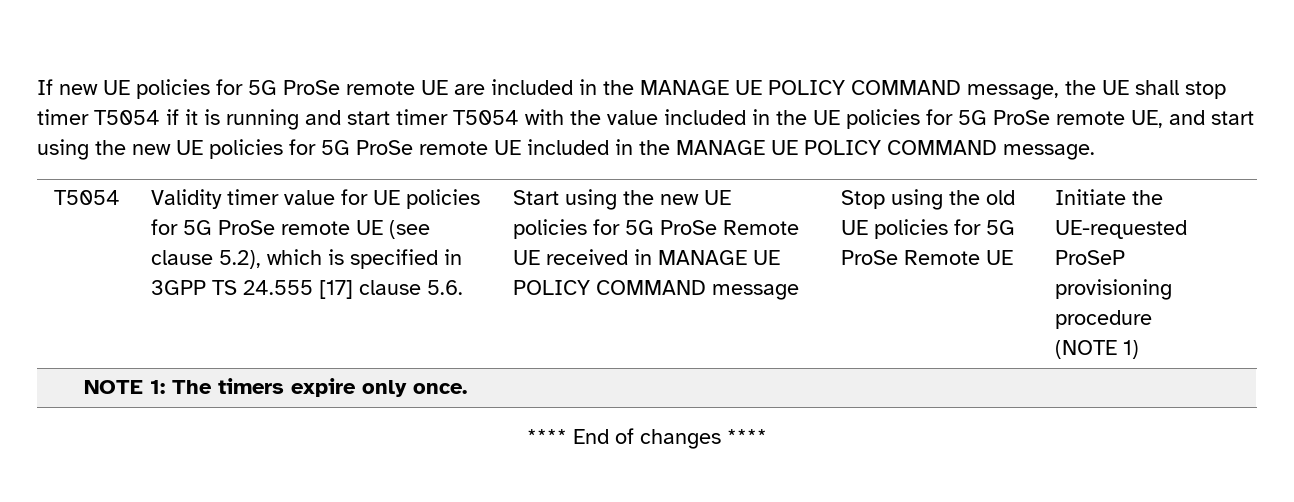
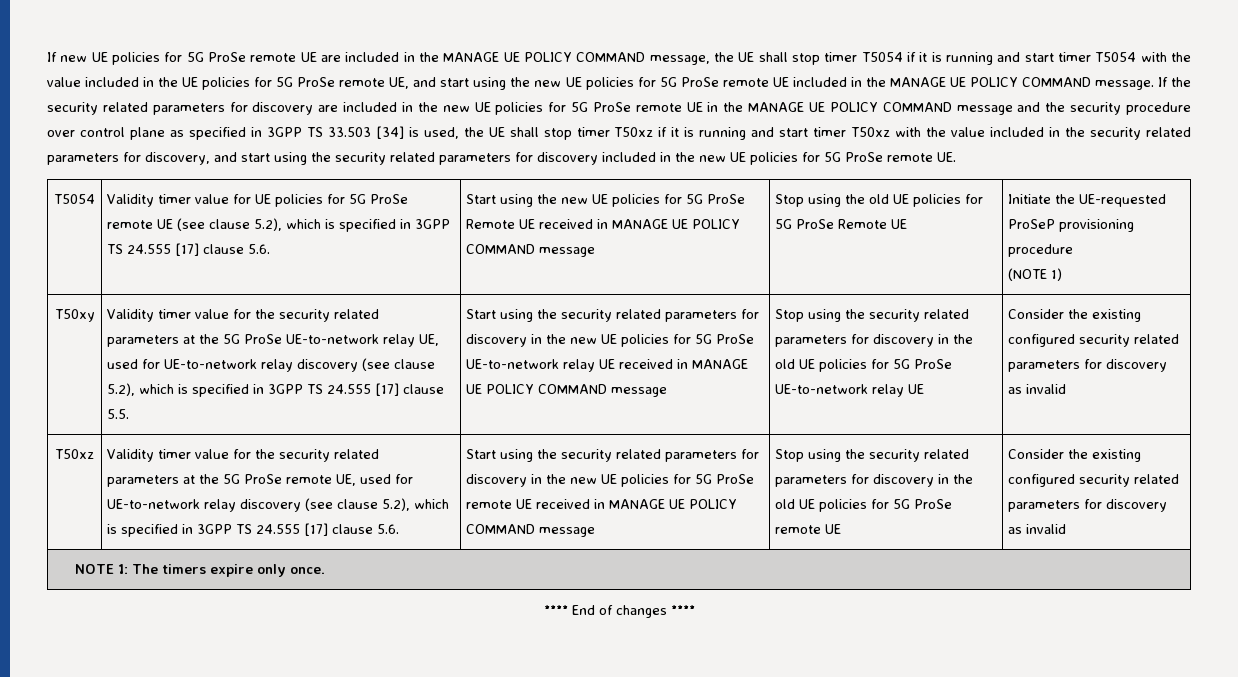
(1095, 152) none -> [1157,77,1191,87] [47,102,1191,115] [47,126,1192,140] [47,152,956,165] If the security related parameters for discovery are included in the new UE policies for 5G ProSe remote UE in the MANAGE UE POLICY COMMAND message and the security procedure over control plane as specified in 3GPP TS 33.503 [34] is used, the UE shall stop timer T50xz if it is running and start timer T50xz with the value included in the security related parameters for discovery, and start using the security related parameters for discovery included in the new UE policies for 5G ProSe remote UE.
(1139, 349) none -> [54,309,95,322] [107,309,380,322] [107,334,440,347] [107,358,436,372] [107,383,445,397] [107,409,130,419] [466,309,760,322] [466,334,755,347] [466,359,749,372] [466,384,668,397] [775,309,970,322] [775,334,974,347] [775,359,953,372] [775,384,925,397] [1008,309,1142,322] [1008,334,1180,347] [1008,359,1168,372] [1008,384,1067,394] [55,449,94,459] [107,449,380,462] [107,474,414,487] [107,498,450,512] [107,523,400,537] [466,449,760,462] [466,474,755,487] [466,499,738,509] [466,524,596,537] [775,449,970,462] [775,474,974,487] [775,499,953,512] [775,524,842,534] [1008,449,1142,462] [1008,474,1180,487] [1008,499,1168,512] [1008,524,1067,534] // T50xy | Validity timer value for the security related parameters at the 5G ProSe UE-to-network relay UE, used for UE-to-network relay discovery (see clause 5.2), which is specified in 3GPP TS 24.555 [17] clause 5.5. | Start using the security related parameters for discovery in the new UE policies for 5G ProSe UE-to-network relay UE received in MANAGE UE POLICY COMMAND message | Stop using the security related parameters for discovery in the old UE policies for 5G ProSe UE-to-network relay UE | Consider the existing configured security related parameters for discovery as invalid // T50xz | Validity timer value for the security related parameters at the 5G ProSe remote UE, used for UE-to-network relay discovery (see clause 5.2), which is specified in 3GPP TS 24.555 [17] clause 5.6. | Start using the security related parameters for discovery in the new UE policies for 5G ProSe remote UE received in MANAGE UE POLICY COMMAND message | Stop using the security related parameters for discovery in the old UE policies for 5G ProSe remote UE | Consider the existing configured security related parameters for discovery as invalid

